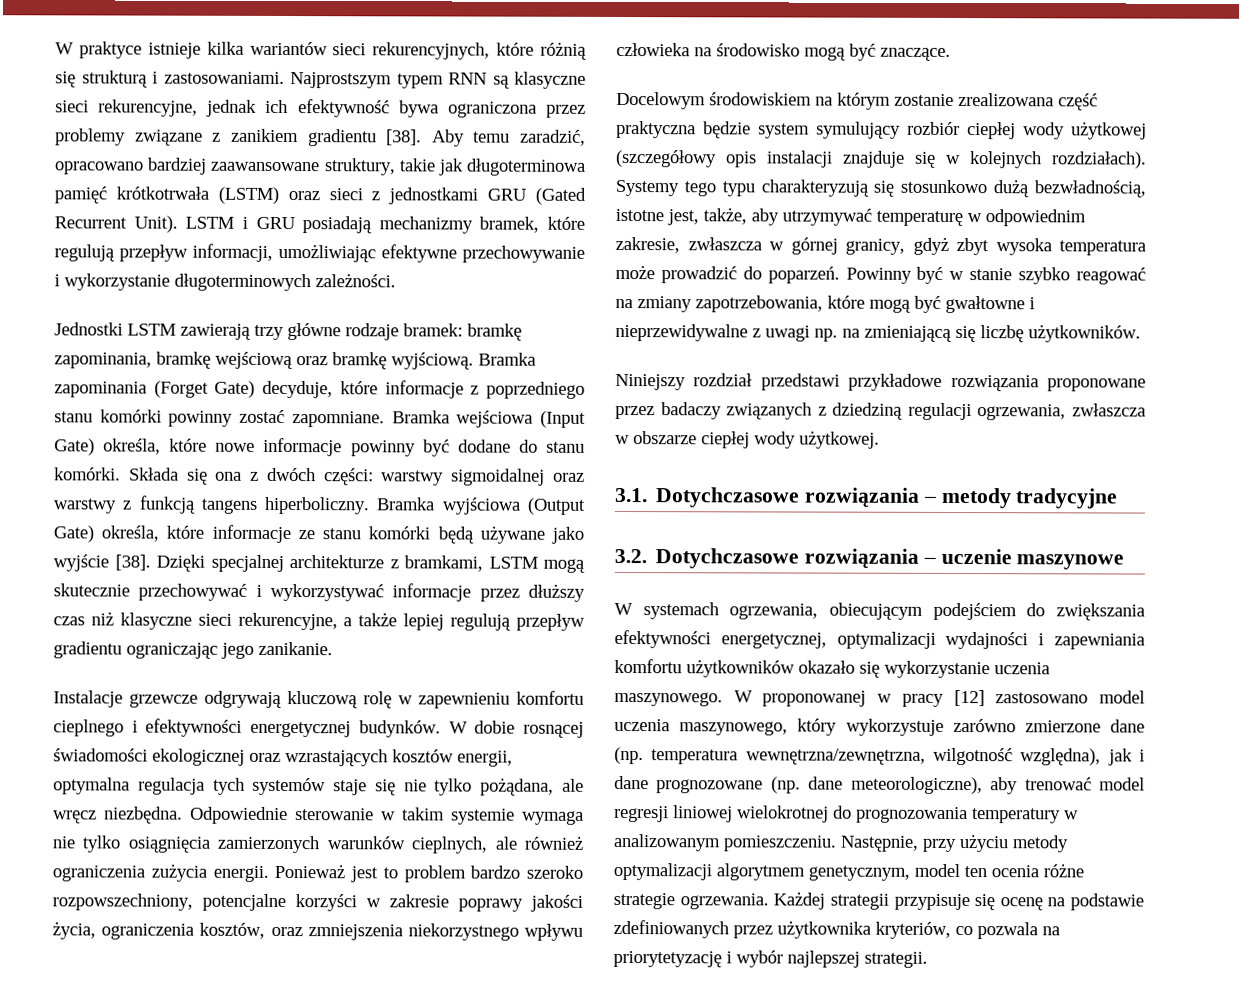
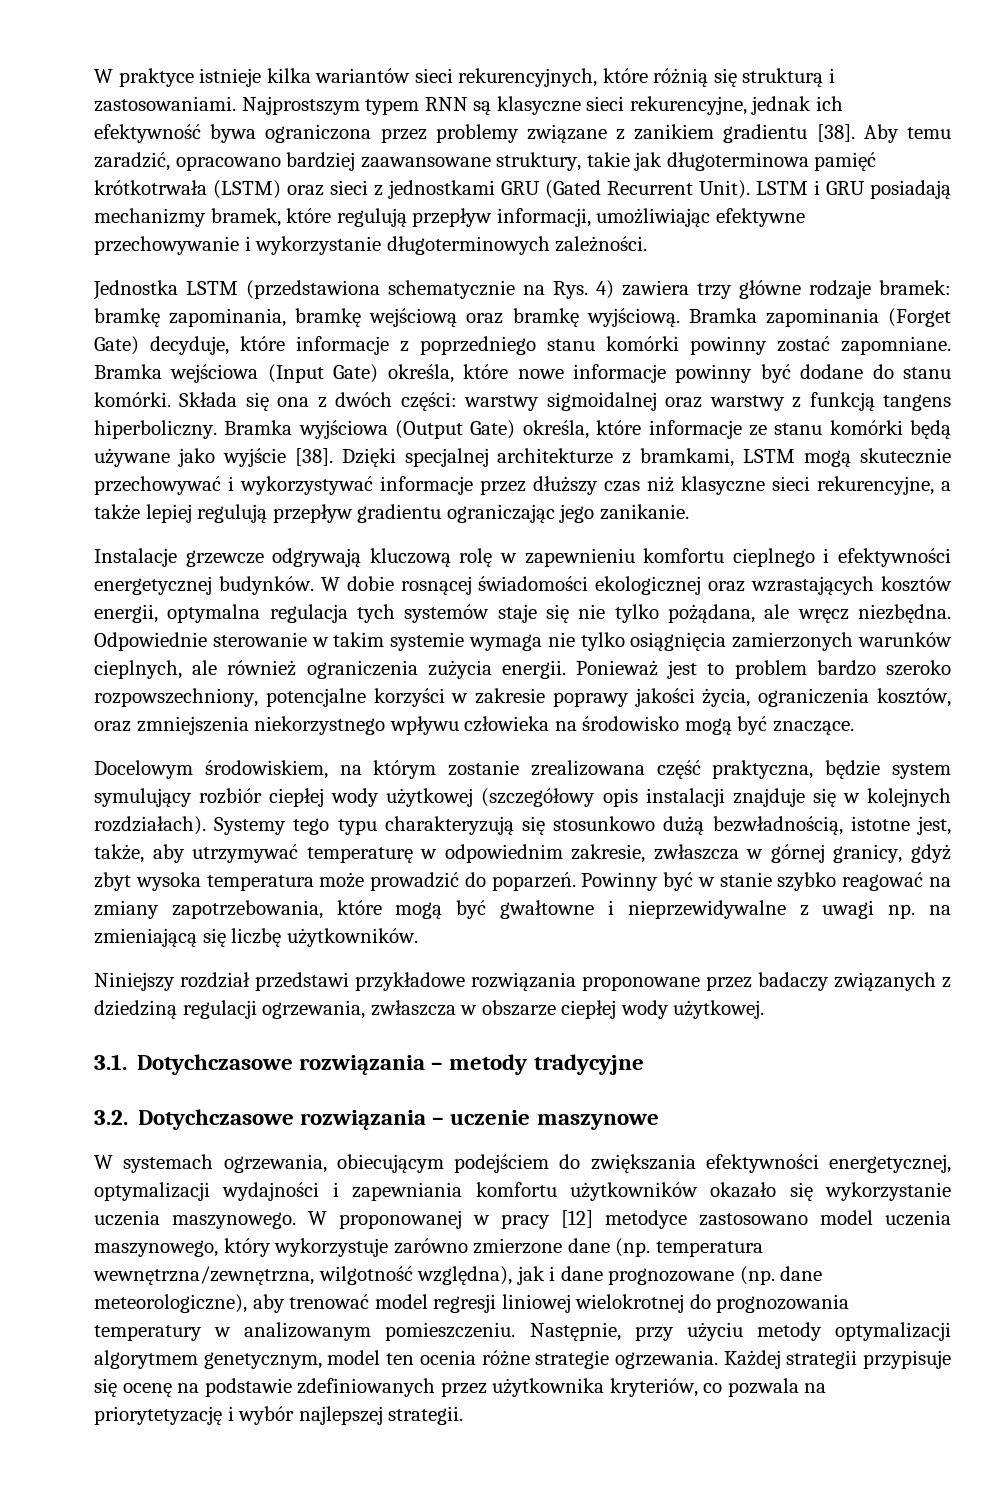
[54,322,251,340] Jednostki LSTM zawierają -> [93,280,689,300] Jednostka LSTM (przedstawiona schematycznie na Rys. 4) zawiera
[709,92,812,106] środowiskiem -> [204,760,328,779] środowiskiem,
[616,120,696,139] praktyczna -> [712,760,814,779] praktyczna,
(985, 698) none -> [605,1210,687,1229] metodyce

